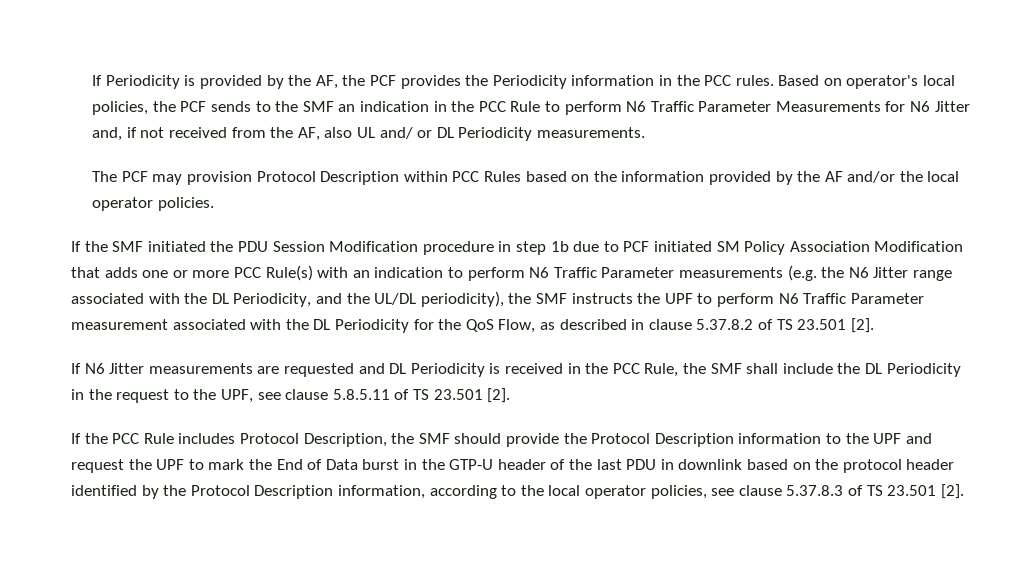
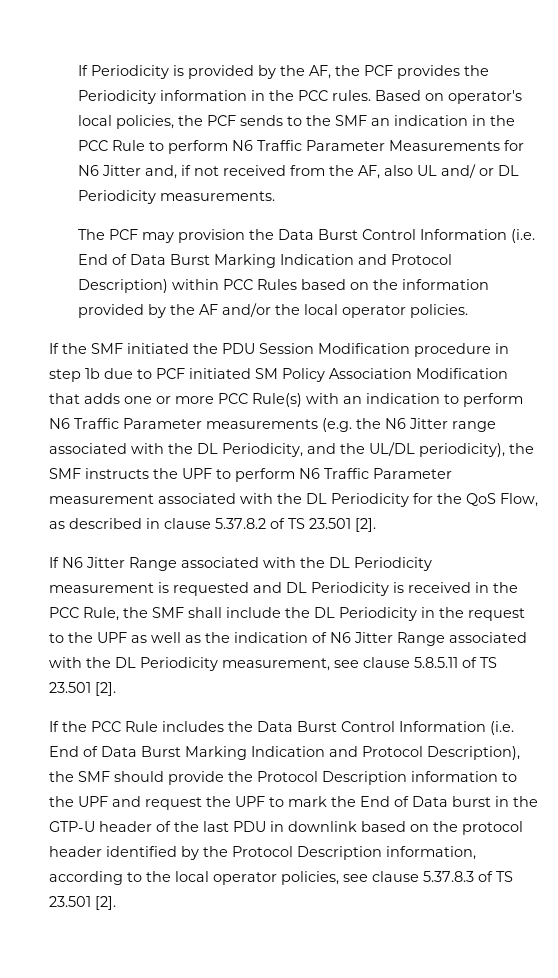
[256,171,400,185] Protocol Description -> [248,229,535,243] [77,254,452,268] [77,279,168,293] the Data Burst Control Information (i.e. End of Data Burst Marking Indication and Protocol Description)
[148,363,280,374] measurements are -> [128,557,432,571] [48,582,169,593] Range associated with the DL Periodicity measurement is
[221,389,254,403] UPF, -> [96,632,527,646] [48,657,330,671] UPF as well as the indication of N6 Jitter Range associated with the DL Periodicity measurement,
[240,433,387,447] Protocol Description, -> [227,721,514,735] [48,746,520,760] the Data Burst Control Information (i.e. End of Data Burst Marking Indication and Protocol Description),

